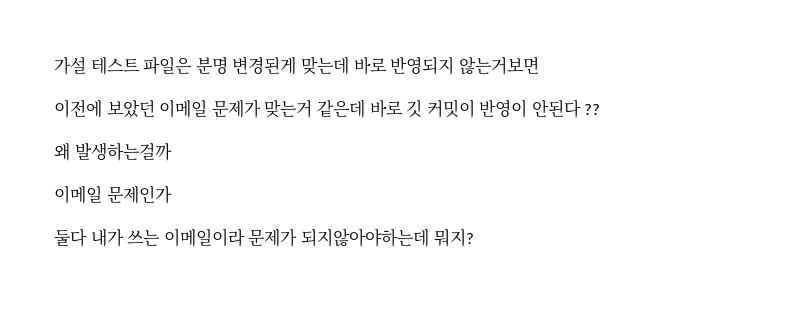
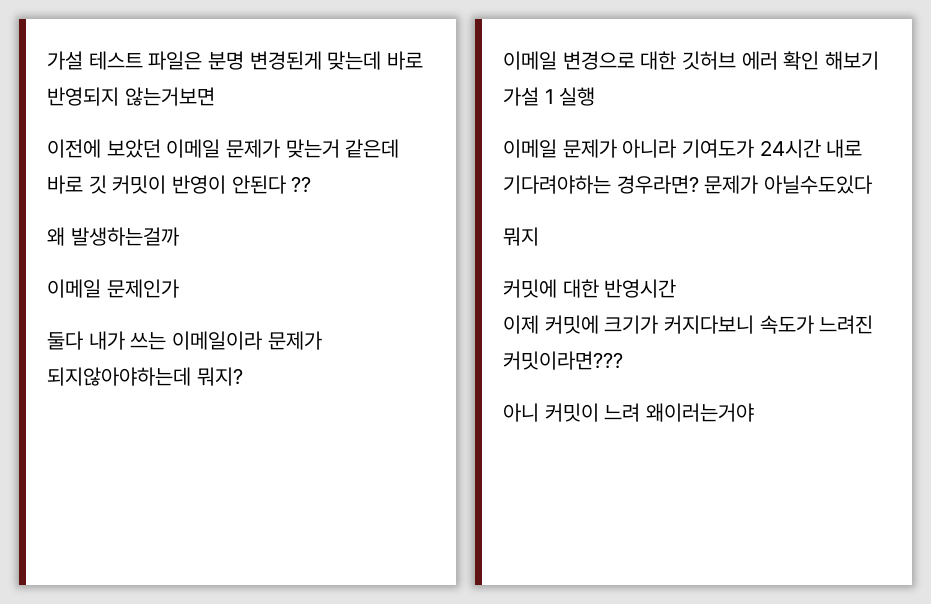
(474, 238) none -> [503,51,880,70] [503,87,596,106] [503,139,863,158] [503,175,873,194] [503,227,539,246] [503,279,677,298] [503,315,874,334] [503,351,623,370] [503,403,755,422] // 이메일 변경으로 대한 깃허브 에러 확인 해보기 가설 1 실행 // 이메일 문제가 아니라 기여도가 24시간 내로 기다려야하는 경우라면? 문제가 아닐수도있다 // 뭐지 // 커밋에 대한 반영시간 // 이제 커밋에 크기가 커지다보니 속도가 느려진 커밋이라면??? // 아니 커밋이 느려 왜이러는거야

